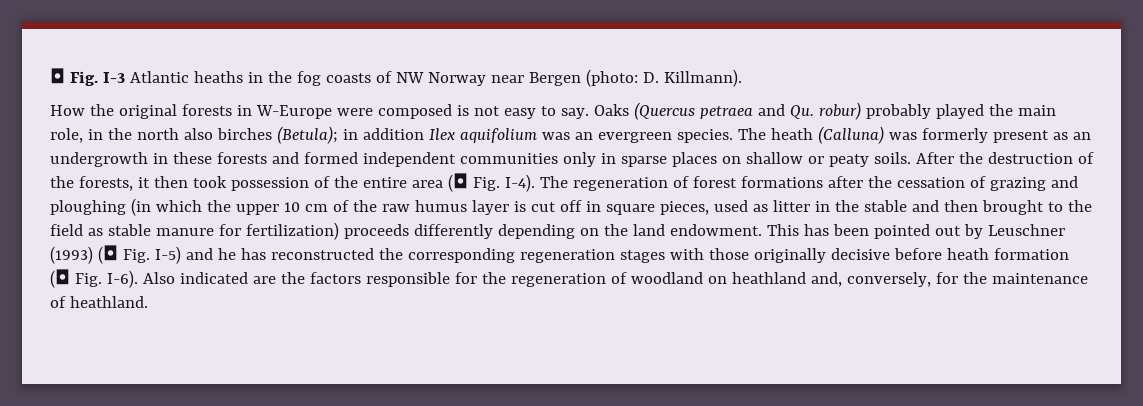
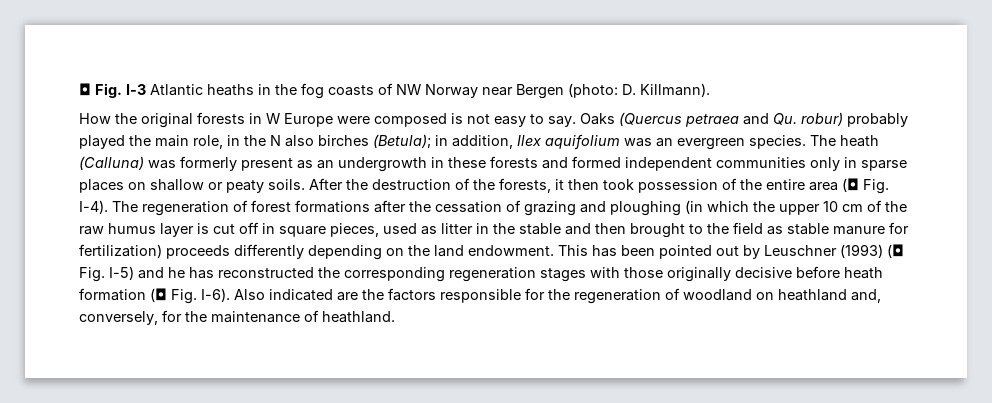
[255,105,332,119] W-Europe -> [266,113,333,127] W Europe
[136,128,179,140] north -> [270,135,281,146] N
[362,128,424,140] addition -> [452,135,513,149] addition,

